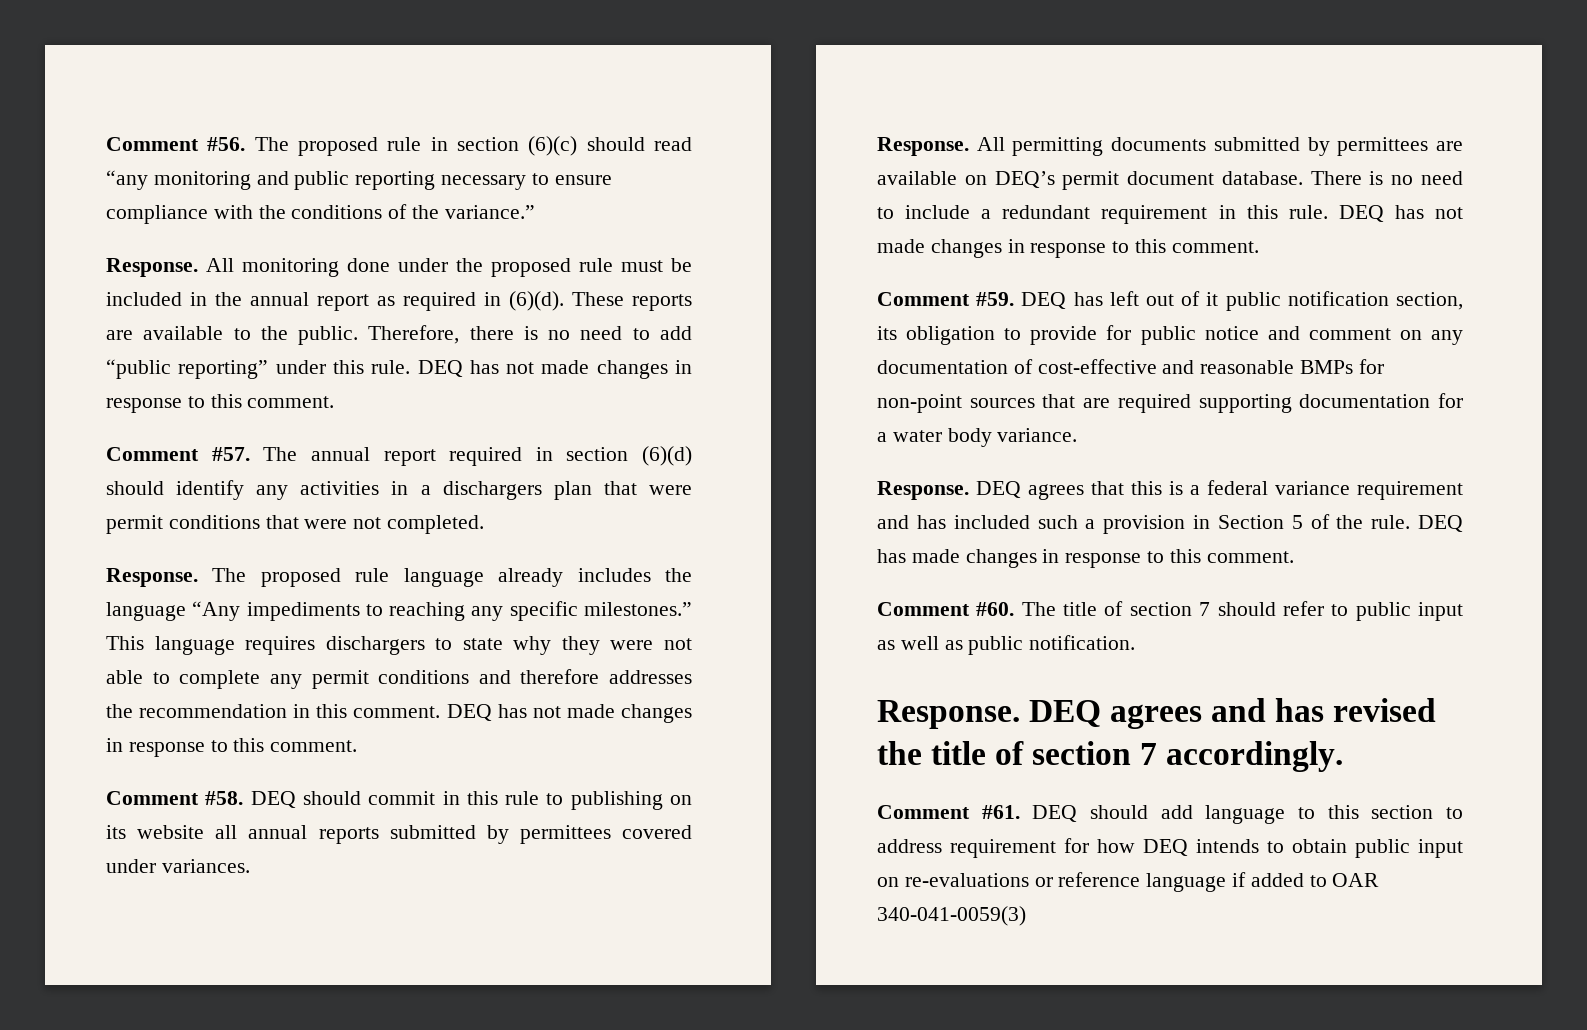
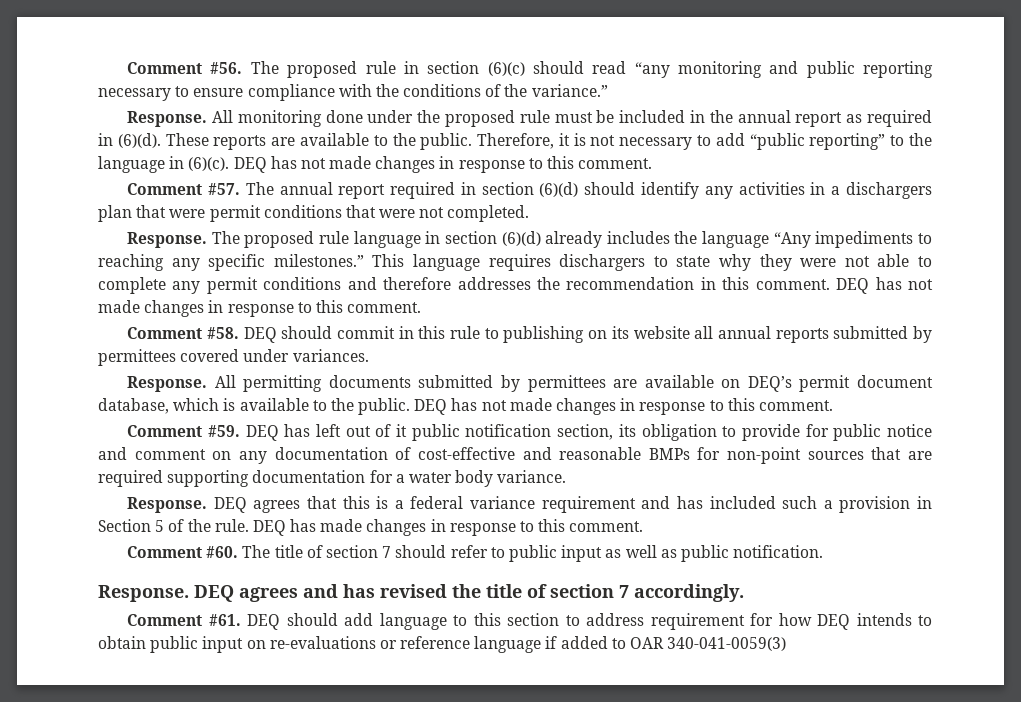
[469,326,692,340] [106,359,411,379] there is no need to add “public reporting” under this rule. -> [558,133,932,150] [98,156,230,173] it is not necessary to add “public reporting” to the language in (6)(c).
(484, 577) none -> [425,231,541,246] in section (6)(d)
[1221,171,1463,185] [877,205,1328,224] database. There is no need to include a redundant requirement in this rule. -> [98,398,411,415] database, which is available to the public.

